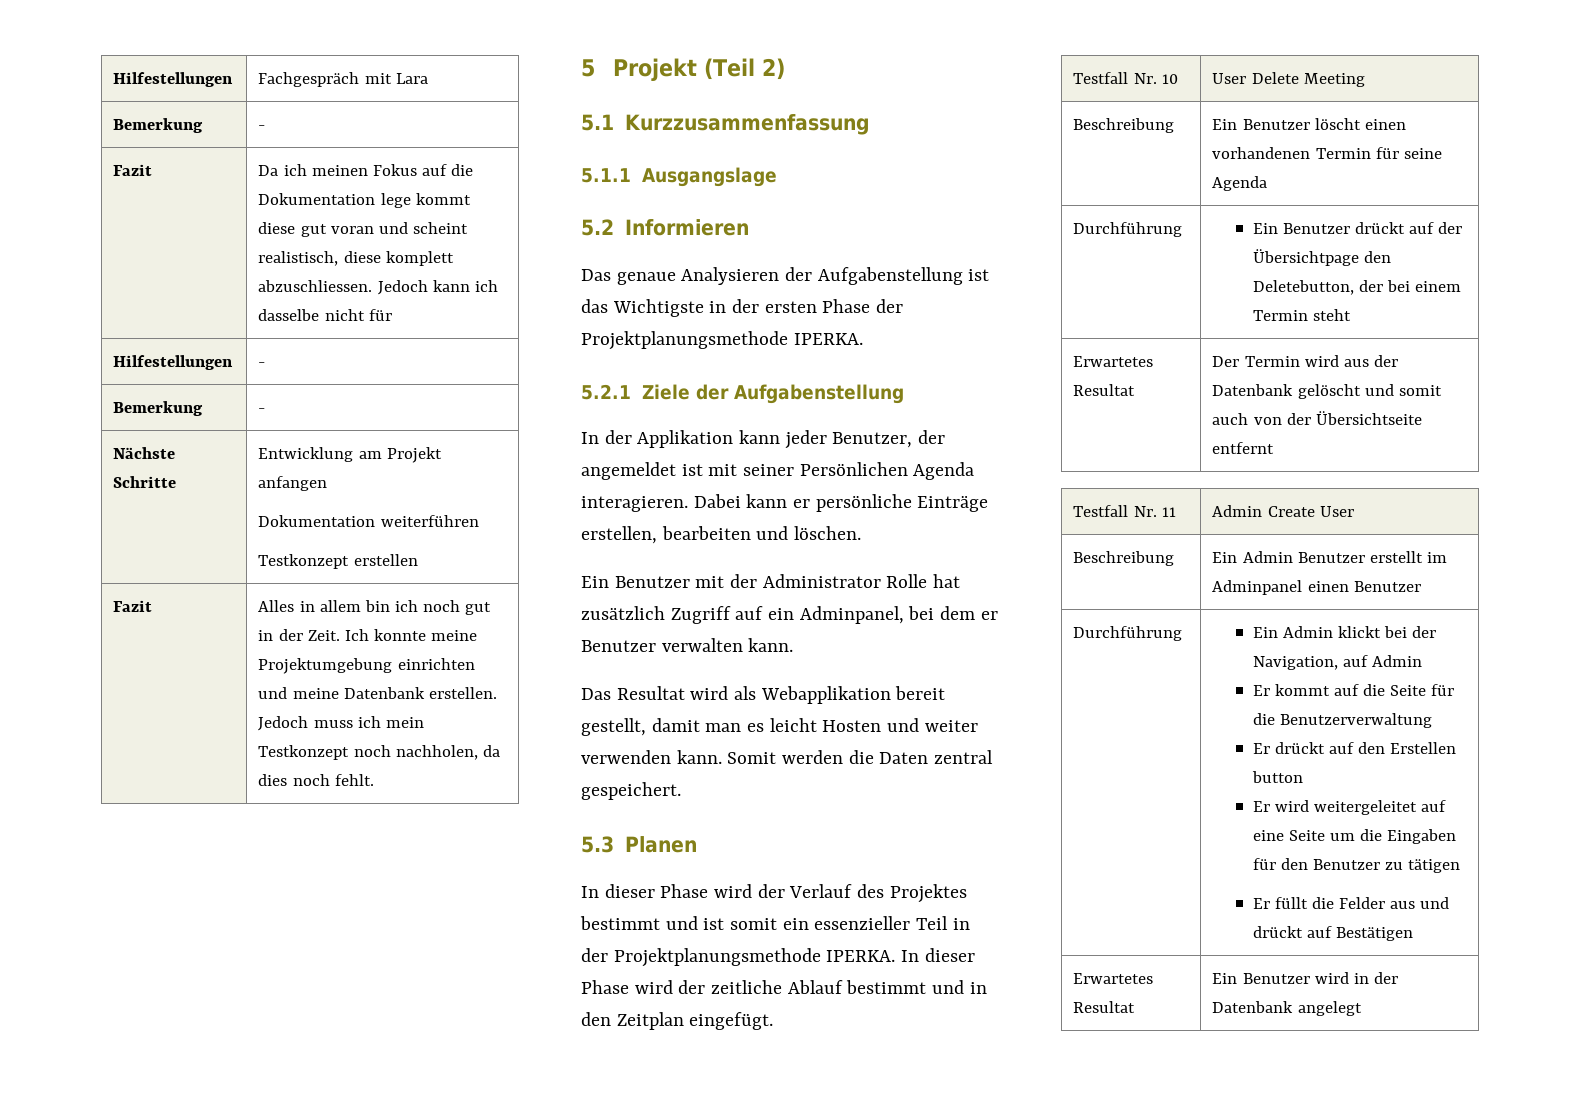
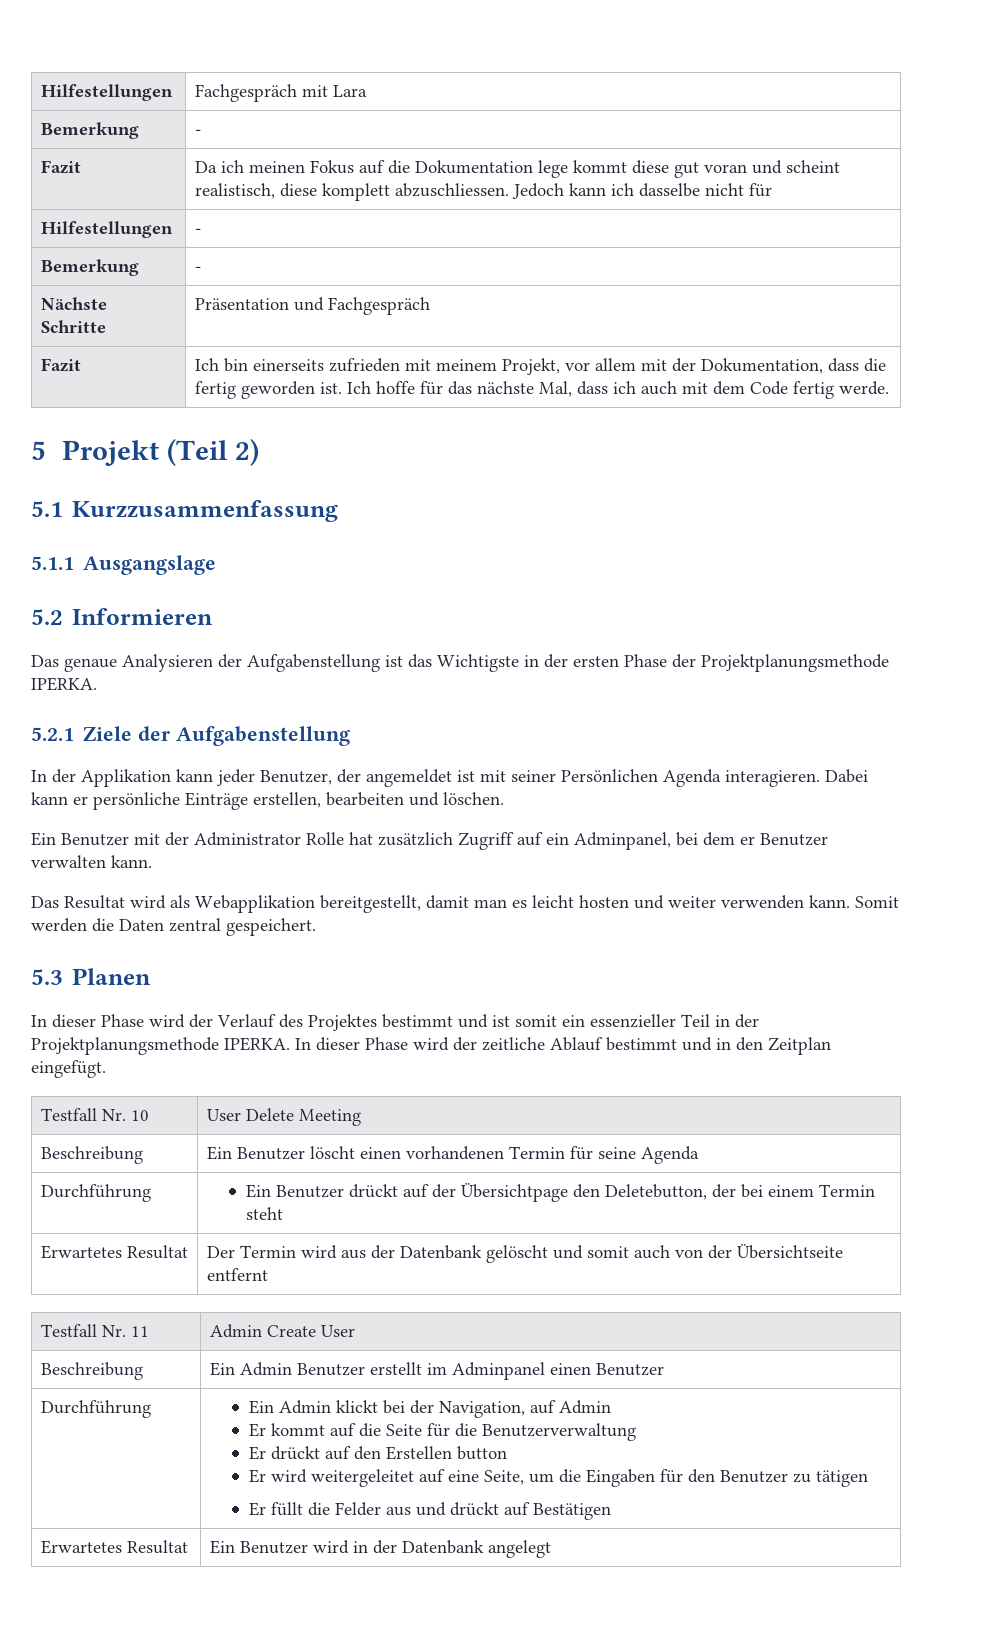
[258,447,442,463] [258,476,328,491] [258,515,479,527] [258,554,418,569] [113,600,153,612] [258,600,492,615] [258,629,478,641] [258,658,475,674] [258,687,497,699] [258,716,424,731] [258,745,500,760] [258,774,374,786] Entwicklung am Projekt anfangen // Dokumentation weiterführen // Testkonzept erstellen // Fazit | Alles in allem bin ich noch gut in der Zeit. Ich konnte meine Projektumgebung einrichten und meine Datenbank erstellen. Jedoch muss ich mein Testkonzept noch nachholen, da dies noch fehlt. -> [194,297,430,315] [40,358,81,372] [194,358,886,375] [194,381,889,399] Präsentation und Fachgespräch // Fazit | Ich bin einerseits zufrieden mit meinem Projekt, vor allem mit der Dokumentation, dass die fertig geworden ist. Ich hoffe für das nächste Mal, dass ich auch mit dem Code fertig werde.
[895,686,946,700] [581,718,646,736] bereit gestellt, -> [320,895,421,913] bereitgestellt,
[822,720,882,732] Hosten -> [579,895,629,908] hosten
[1288,830,1325,841] Seite -> [483,1470,524,1485] Seite,

